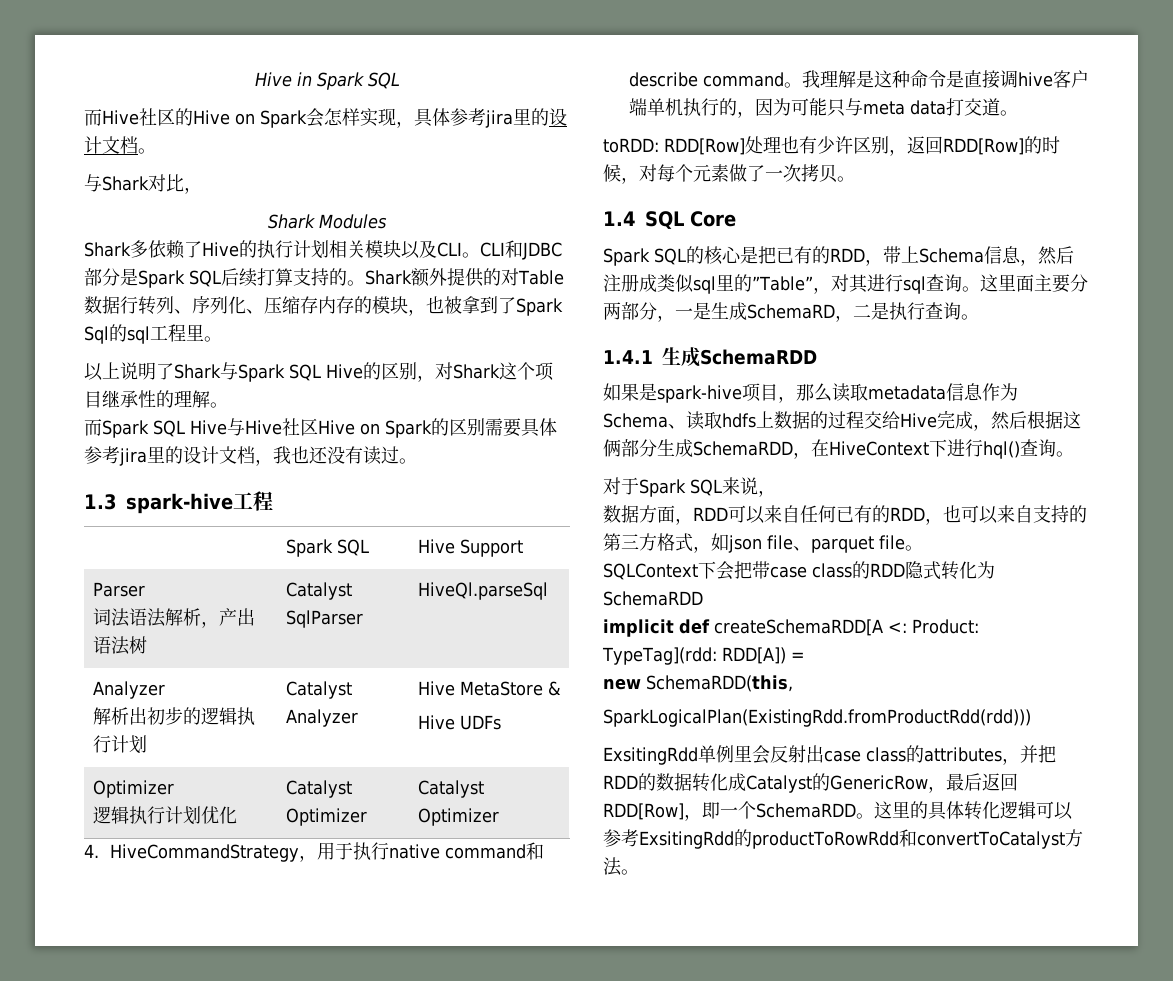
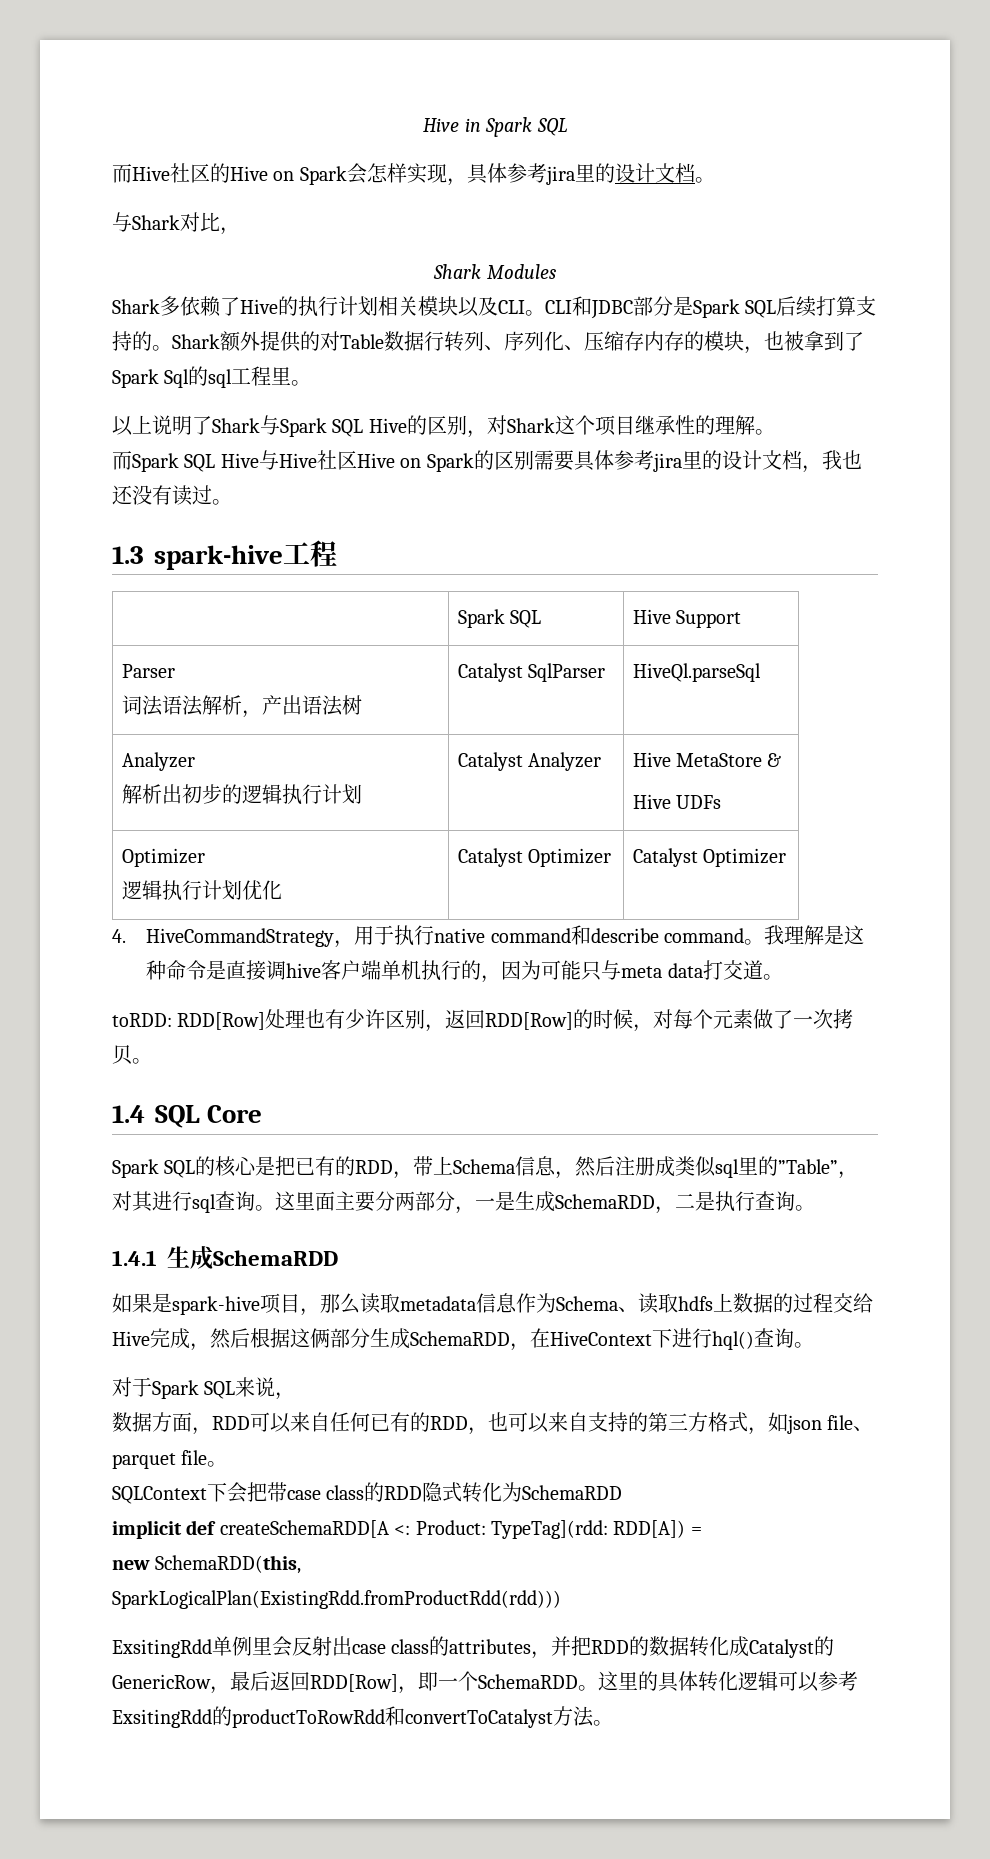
[747,304,835,319] SchemaRD -> [555,1194,655,1209] SchemaRDD

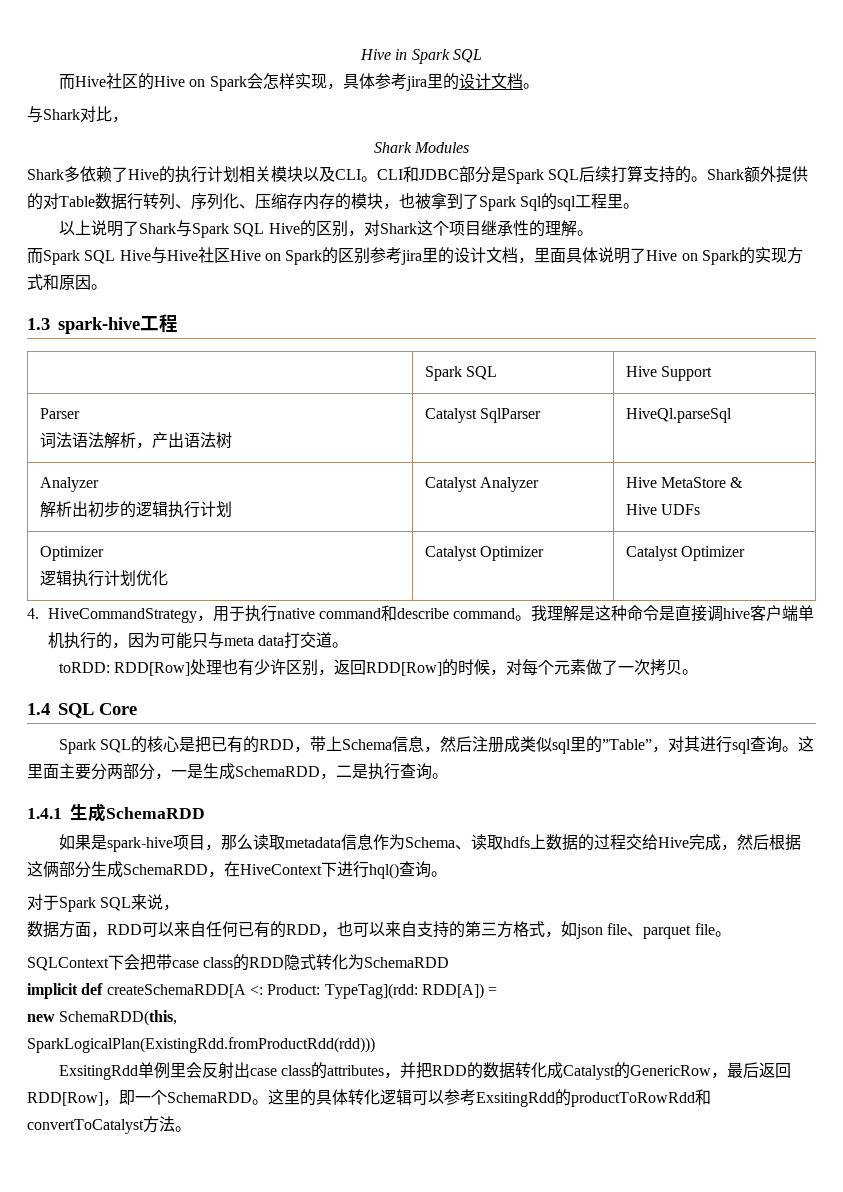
[533,450,614,471] 需要具体 -> (371, 255) none
[821,450,862,470] [112,485,212,506] 我也还没有读过 -> [534,247,803,265] [27,274,91,290] 里面具体说明了Hive on Spark的实现方式和原因

